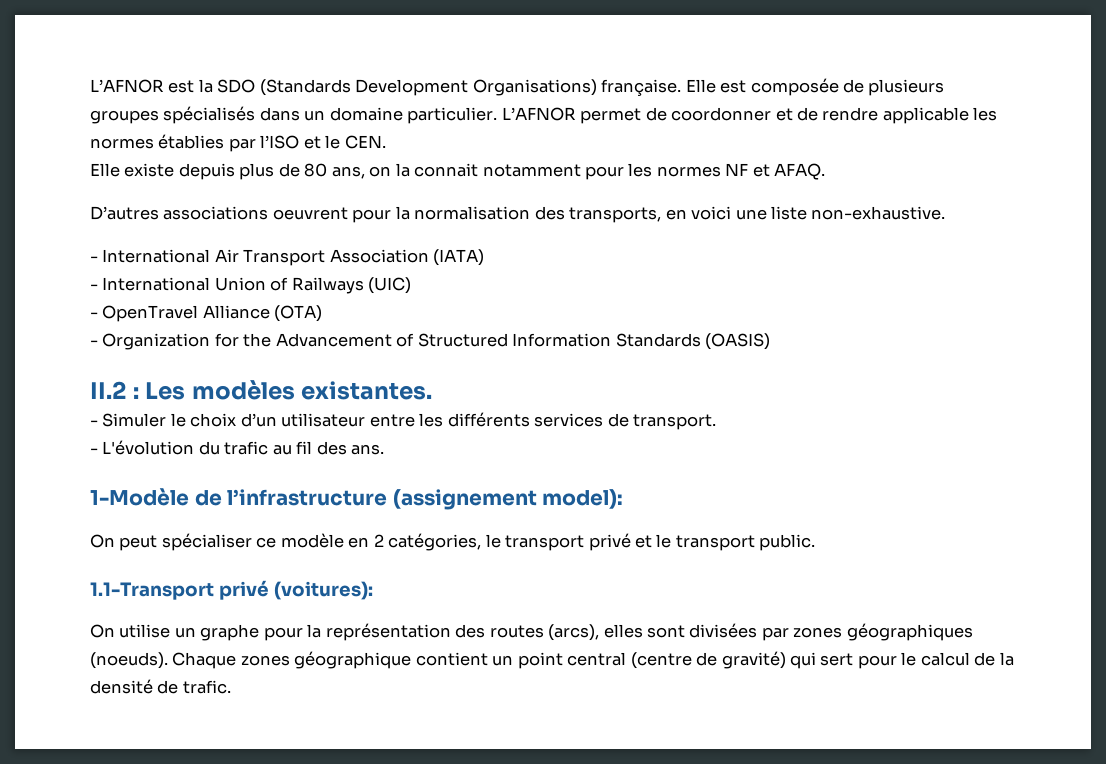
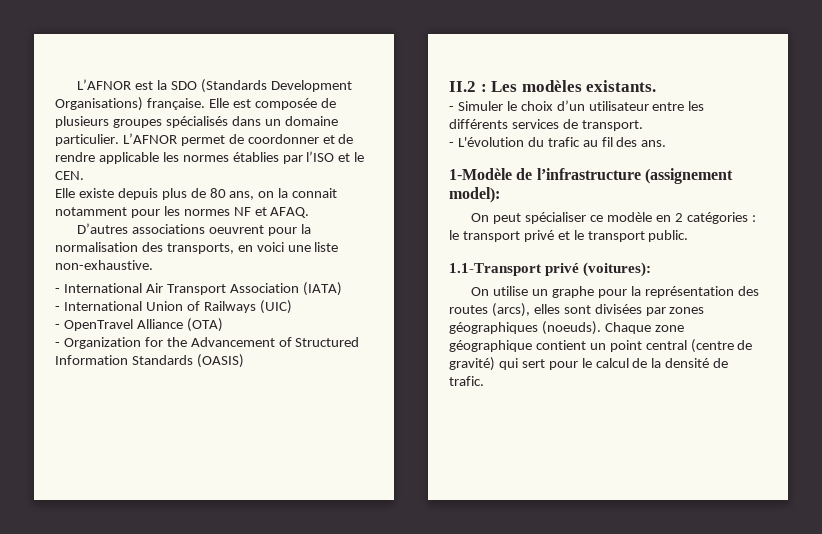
[300,381,432,400] existantes. -> [586,80,657,92] existants.
[388,533,482,551] catégories, -> [686,212,756,224] catégories :
[240,655,290,666] zones -> [654,325,684,332] zone

